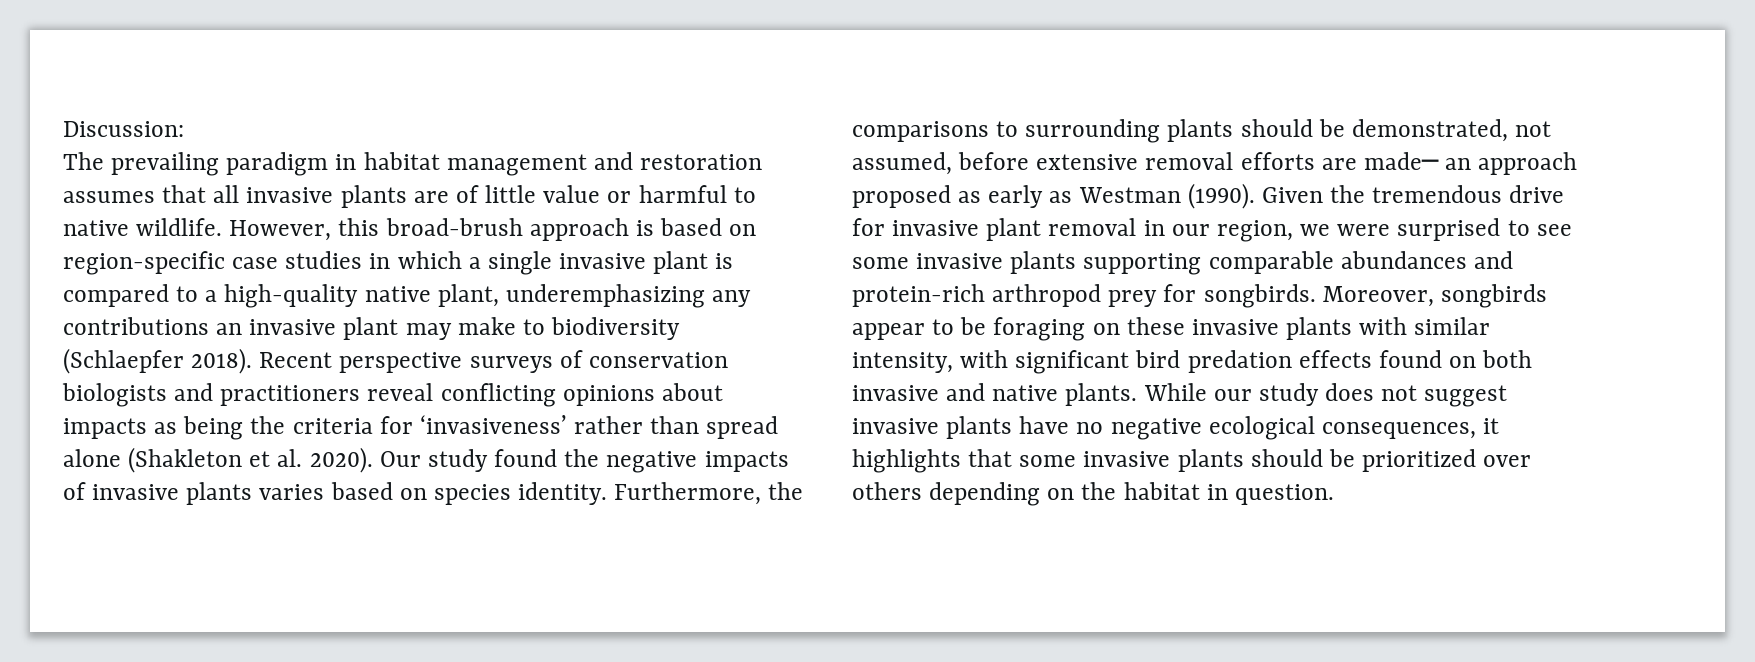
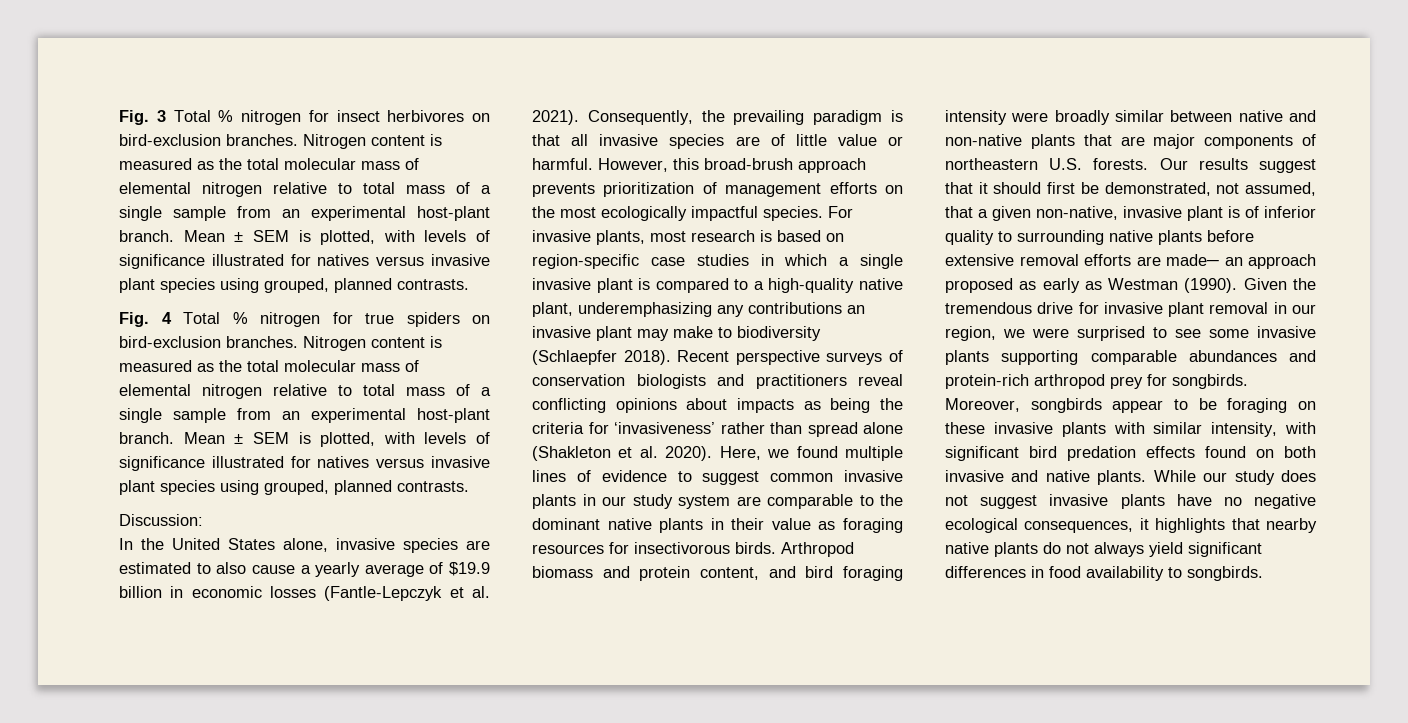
[63,121,184,137] [63,152,763,176] [63,191,155,203] Discussion: // The prevailing paradigm in habitat management and restoration assumes -> [119,110,490,125] [119,134,442,149] [119,158,419,170] [119,182,491,197] [119,206,490,221] [119,230,490,245] [119,254,491,269] [119,278,469,293] [119,312,490,327] [119,336,442,351] [119,360,419,372] [119,384,491,399] [119,408,490,423] [119,432,490,447] [119,456,491,471] [119,480,469,495] [119,514,203,526] [119,538,490,553] [119,562,490,577] [119,586,490,601] [532,110,903,125] Fig. 3 Total % nitrogen for insect herbivores on bird-exclusion branches. Nitrogen content is measured as the total molecular mass of elemental nitrogen relative to total mass of a single sample from an experimental host-plant branch. Mean ± SEM is plotted, with levels of significance illustrated for natives versus invasive plant species using grouped, planned contrasts. // Fig. 4 Total % nitrogen for true spiders on bird-exclusion branches. Nitrogen content is measured as the total molecular mass of elemental nitrogen relative to total mass of a single sample from an experimental host-plant branch. Mean ± SEM is plotted, with levels of significance illustrated for natives versus invasive plant species using grouped, planned contrasts. // Discussion: // In the United States alone, invasive species are estimated to also cause a yearly average of $19.9 billion in economic losses (Fantle-Lepczyk et al. 2021). Consequently, the prevailing paradigm is
[340,185,407,208] plants -> [669,134,725,149] species
[638,185,756,203] [63,218,629,241] harmful to native wildlife. However, this broad-brush approach -> [532,158,866,173] [532,182,903,197] [532,206,853,221] [532,230,755,245] harmful. However, this broad-brush approach prevents prioritization of management efforts on the most ecologically impactful species. For invasive plants, most research
[379,449,789,473] [63,482,804,505] [852,119,1552,143] [852,152,952,175] Our study found the negative impacts of invasive plants varies based on species identity. Furthermore, the comparisons to surrounding plants should be demonstrated, not assumed, -> [719,446,903,461] [532,470,903,485] [532,494,903,509] [532,518,903,533] [532,542,854,557] [532,566,903,581] [945,110,1316,125] [945,134,1316,149] [945,158,1316,173] [945,182,1316,196] [945,206,1316,221] [945,230,1202,245] Here, we found multiple lines of evidence to suggest common invasive plants in our study system are comparable to the dominant native plants in their value as foraging resources for insectivorous birds. Arthropod biomass and protein content, and bird foraging intensity were broadly similar between native and non-native plants that are major components of northeastern U.S. forests. Our results suggest that it should first be demonstrated, not assumed, that a given non-native, invasive plant is of inferior quality to surrounding native plants
[1019,449,1532,472] [852,482,1334,506] some invasive plants should be prioritized over others depending on the habitat in question. -> [1266,518,1317,533] [945,542,1262,557] [945,566,1263,581] nearby native plants do not always yield significant differences in food availability to songbirds.

